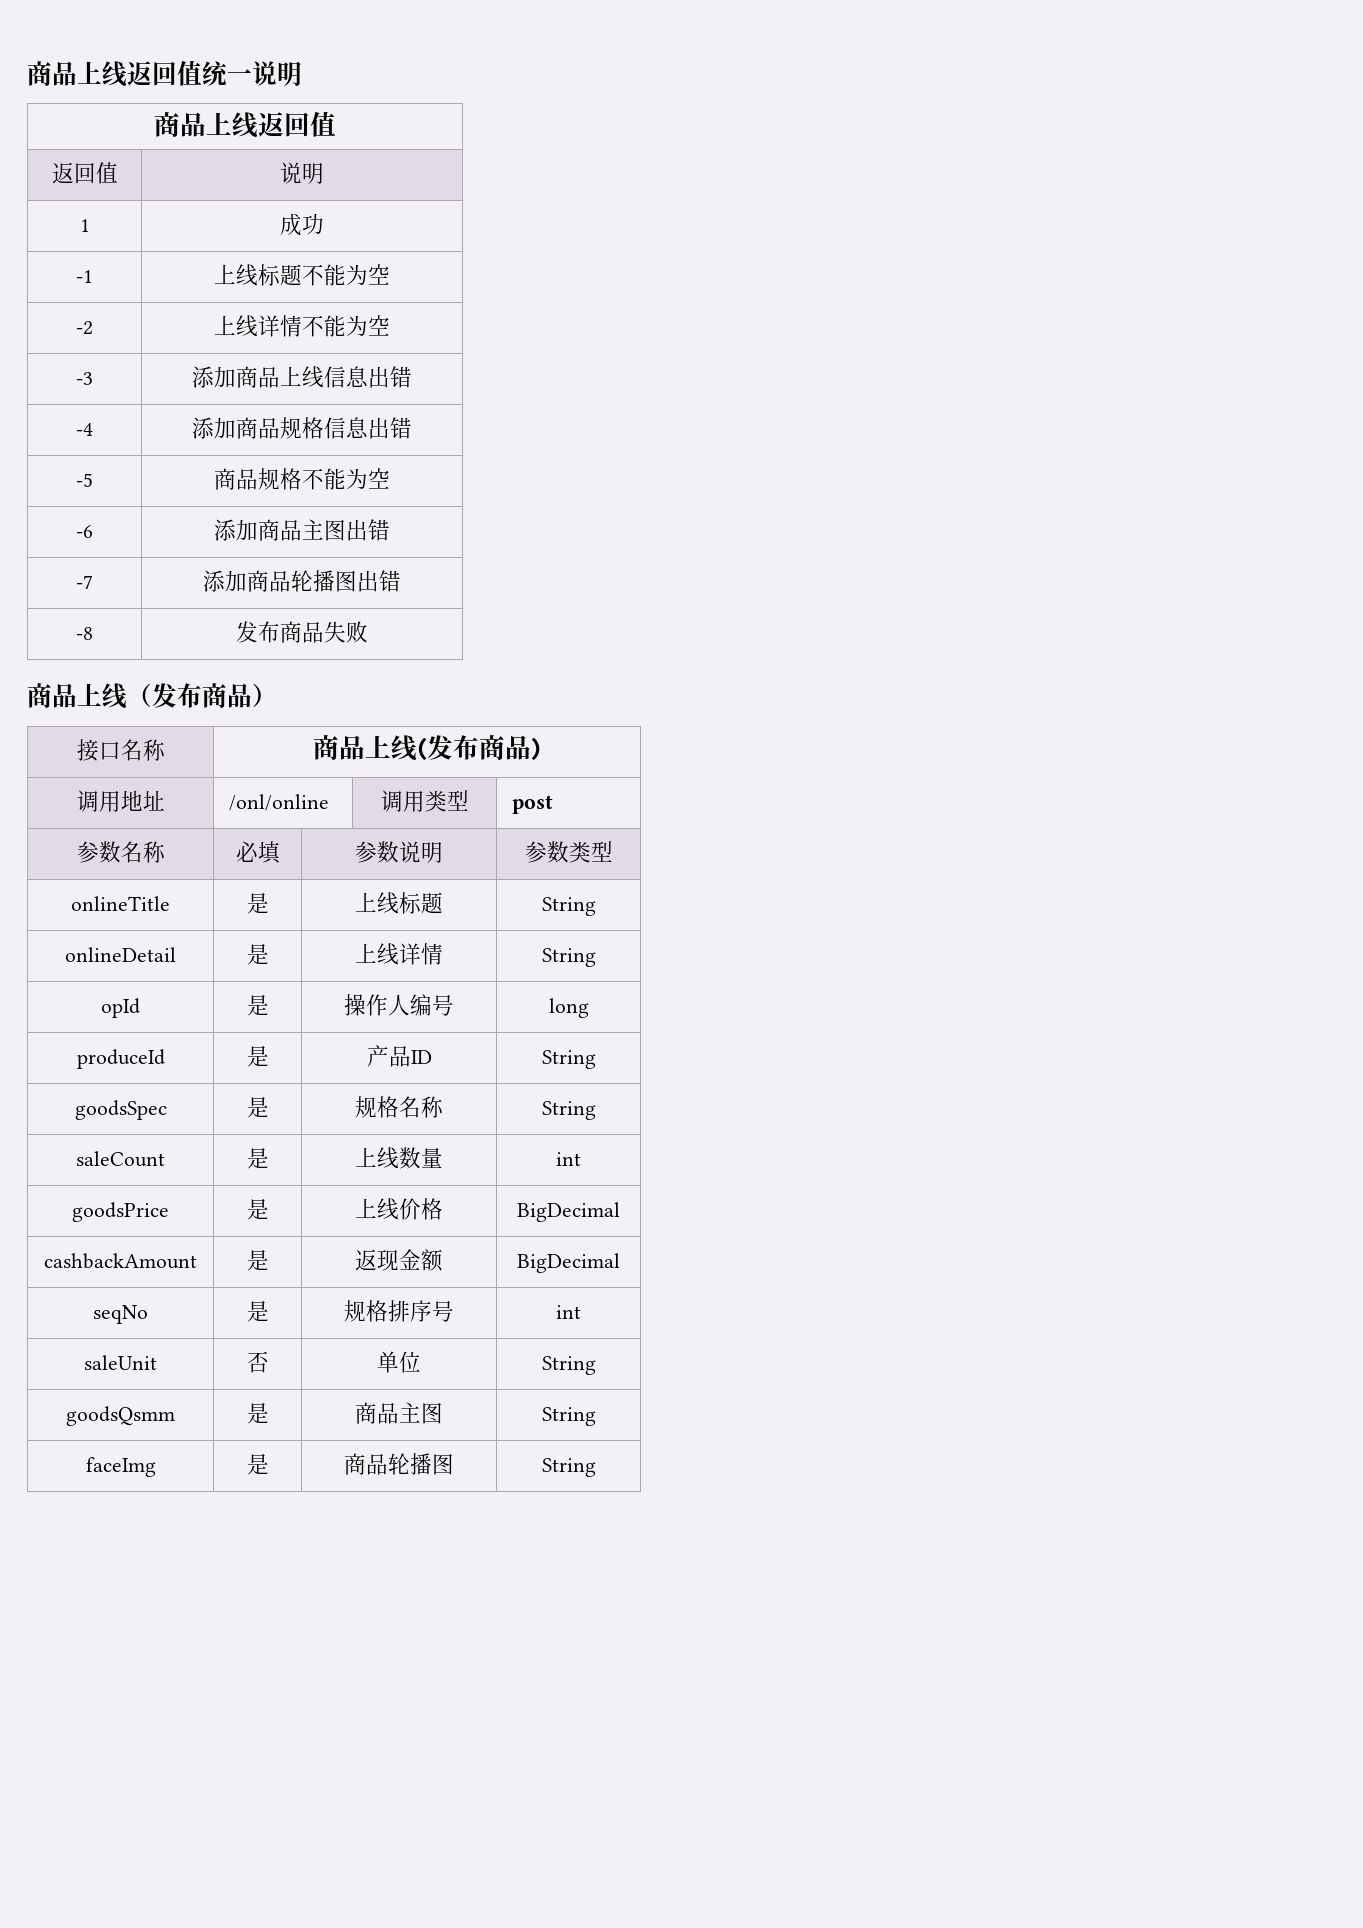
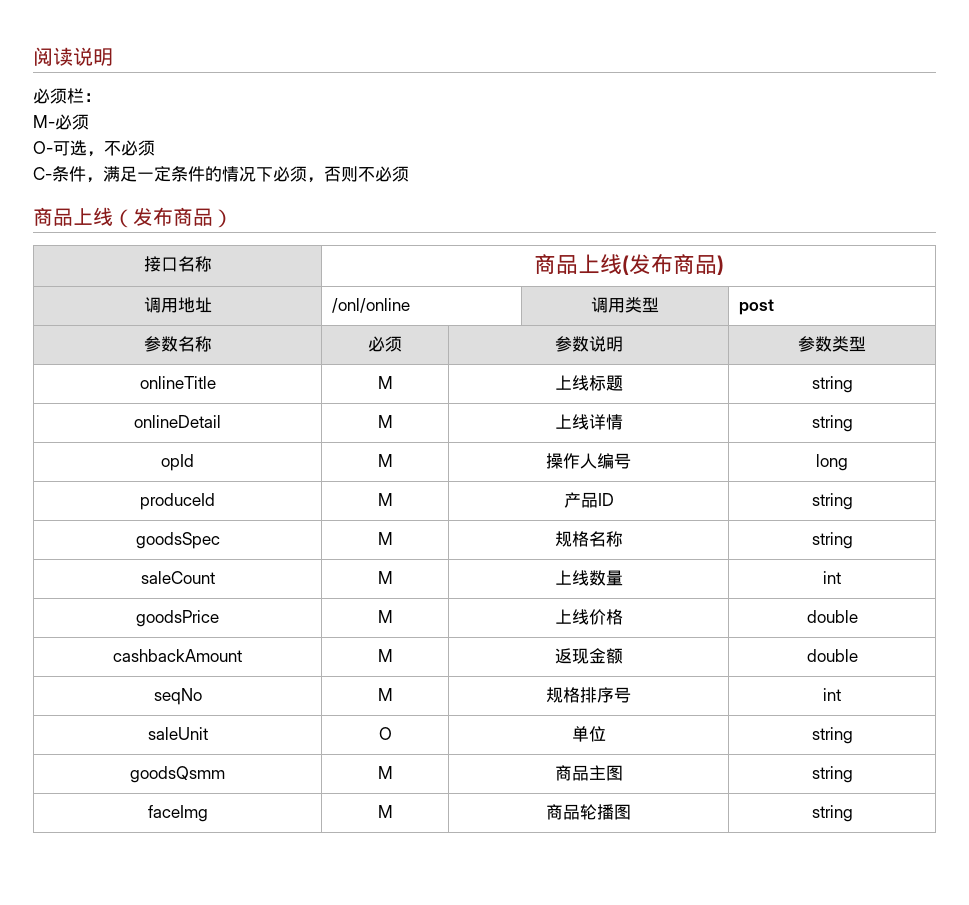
[27,60,302,87] [154,111,336,138] [51,162,118,184] [280,162,324,184] [79,219,90,232] [280,213,324,236] [76,270,93,283] [214,264,390,286] [76,321,93,335] [214,315,390,337] [76,372,93,385] [192,366,412,388] [76,423,93,436] [192,417,412,439] [76,473,93,487] [214,468,390,490] [76,525,93,538] [214,519,390,541] [76,575,93,589] [203,570,401,592] [76,627,93,640] [236,621,368,643] 商品上线返回值统一说明 // 商品上线返回值 // 返回值 | 说明 // 1 | 成功 // -1 | 上线标题不能为空 // -2 | 上线详情不能为空 // -3 | 添加商品上线信息出错 // -4 | 添加商品规格信息出错 // -5 | 商品规格不能为空 // -6 | 添加商品主图出错 // -7 | 添加商品轮播图出错 // -8 | 发布商品失败 -> [33,47,113,66] [33,88,101,104] [33,114,89,130] [33,140,155,157] [33,166,409,183] 阅读说明 // 必须栏： // M-必须 // O-可选，不必须 // C-条件，满足一定条件的情况下必须，否则不必须
[257,841,281,864] 填 -> [385,336,402,352] 须
[246,892,269,914] 是 -> [377,376,393,389] M
[541,897,596,916] String -> [811,376,853,393] string
[246,943,269,965] 是 -> [377,415,393,428] M
[541,948,596,967] String -> [811,415,853,432] string
[246,994,269,1016] 是 -> [377,454,393,467] M
[246,1045,269,1067] 是 -> [377,493,393,506] M
[541,1050,596,1069] String -> [811,493,853,510] string
[246,1096,269,1118] 是 -> [377,532,393,545] M
[541,1101,596,1120] String -> [811,532,853,549] string
[246,1147,269,1169] 是 -> [377,571,393,584] M
[246,1198,269,1220] 是 -> [377,610,393,623] M
[517,1202,620,1222] BigDecimal -> [806,610,858,623] double
[246,1249,269,1271] 是 -> [377,649,393,662] M
[517,1253,620,1273] BigDecimal -> [806,649,858,662] double
[246,1300,269,1322] 是 -> [377,688,393,701] M
[246,1351,269,1373] 否 -> [378,727,392,740] O
[541,1356,596,1375] String -> [811,727,853,744] string
[246,1402,269,1424] 是 -> [377,766,393,779] M
[541,1407,596,1426] String -> [811,766,853,783] string
[246,1453,269,1475] 是 -> [377,805,393,818] M
[541,1458,596,1477] String -> [811,805,853,822] string

